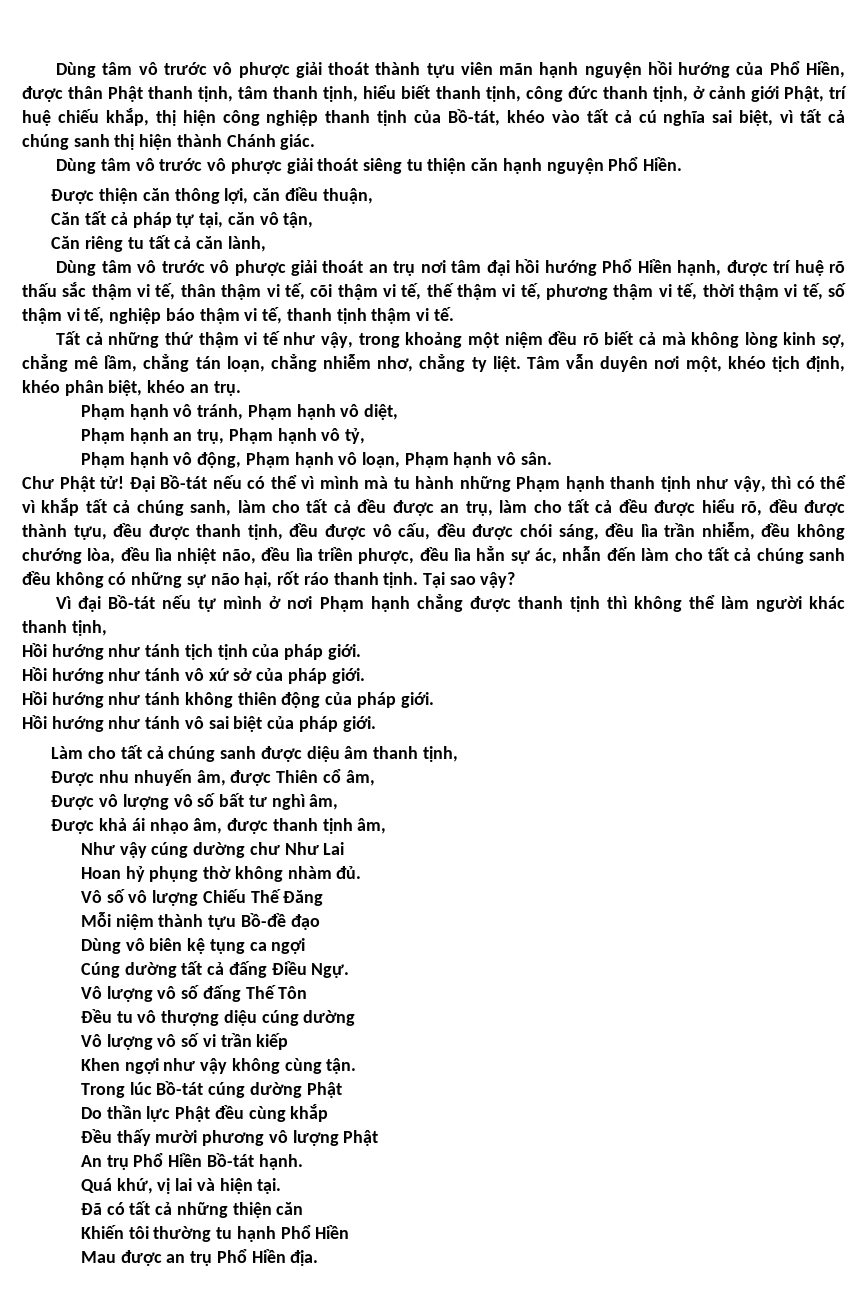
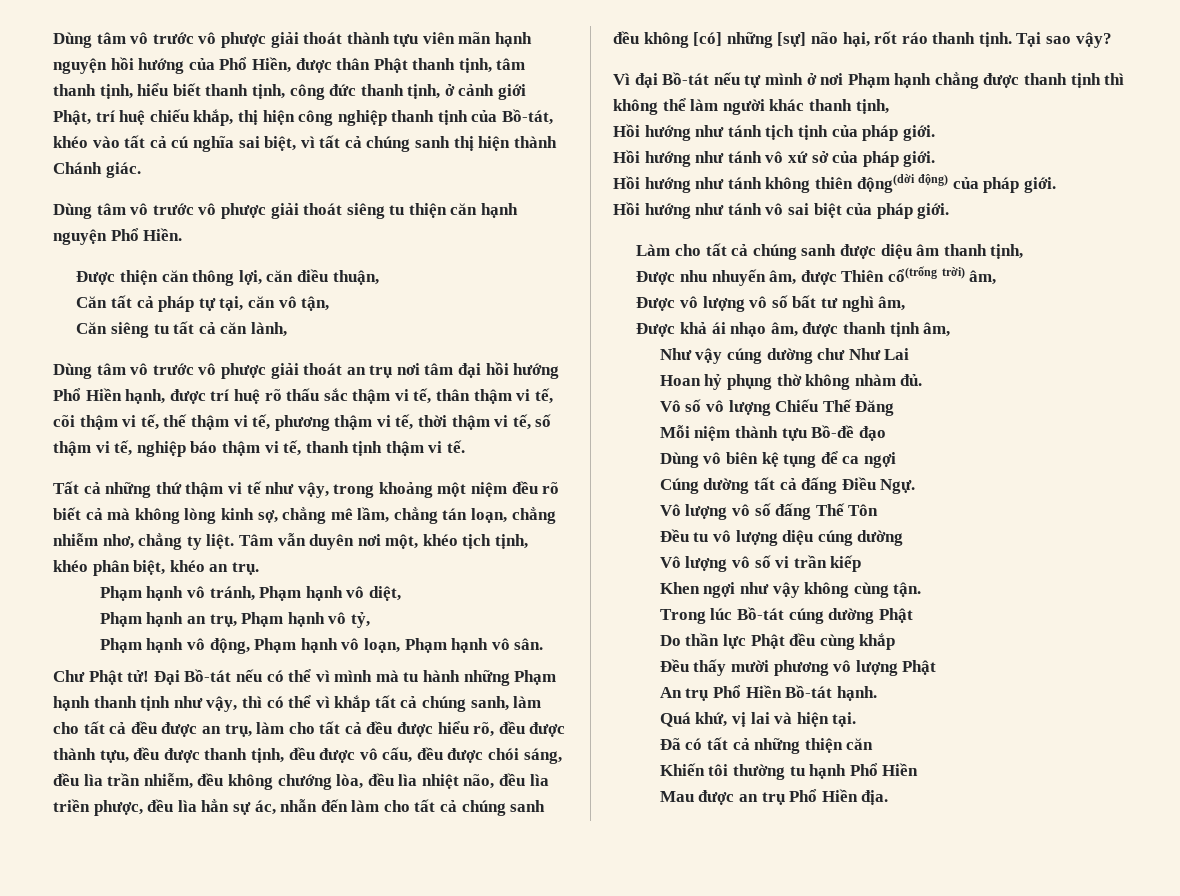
[85,236,124,252] riêng -> [111,322,150,338] siêng
[805,356,845,372] định, -> [495,534,529,549] tịnh,
[108,572,206,588] có những sự -> [693,32,807,48] [có] những [sự]
[281,692,321,708] động -> [856,174,949,193] động(dời động)
[322,769,341,783] cổ -> [887,266,965,282] cổ(trống trời)
(245, 946) none -> [820,451,838,464] để
[161,1010,220,1026] thượng -> [735,530,778,546] lượng

